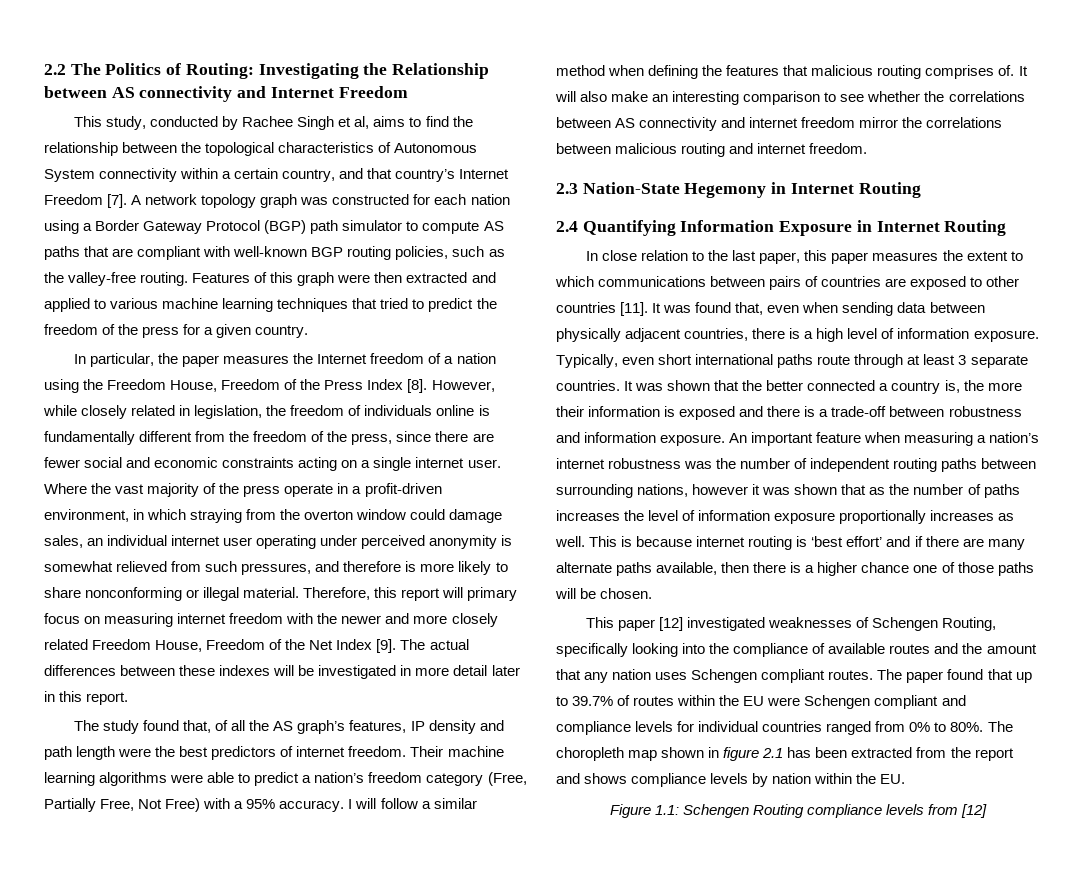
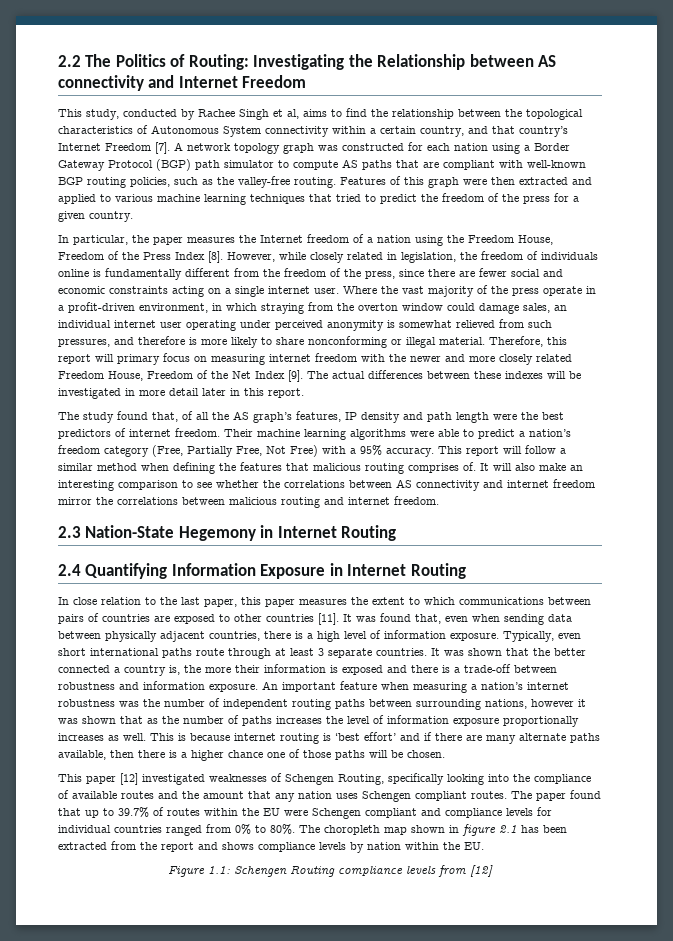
[348,799,353,809] I -> [438,446,499,456] This report

